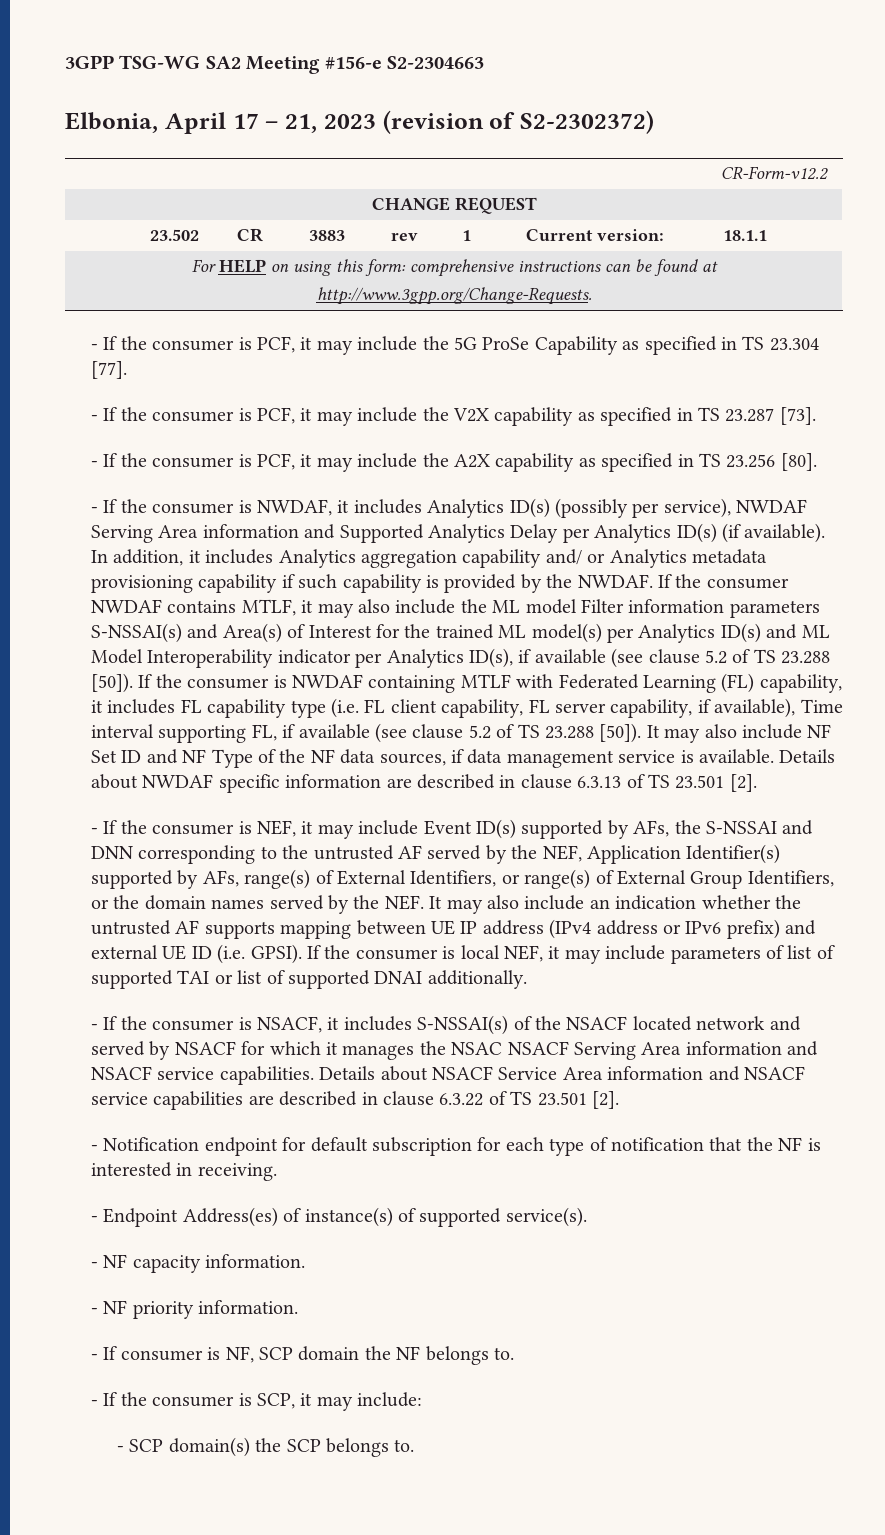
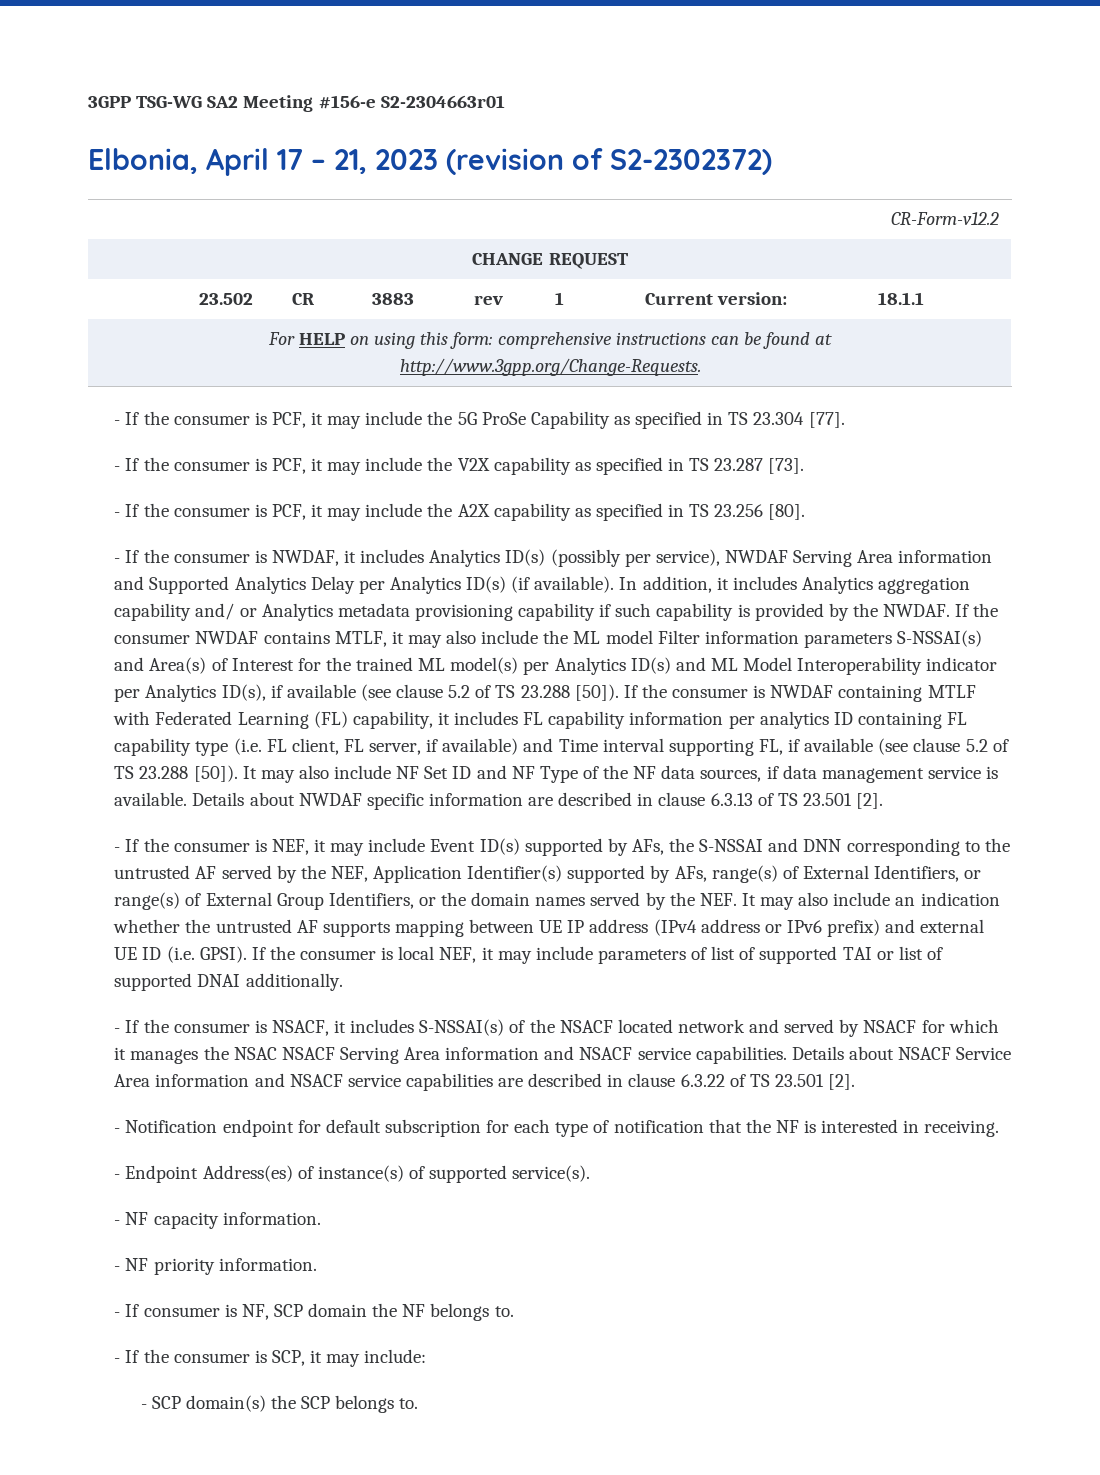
[387,56,484,69] S2-2304663 -> [380,95,505,108] S2-2304663r01
[290,698,796,718] type (i.e. FL client capability, FL server capability, if available), -> [629,711,968,729] [114,738,554,756] information per analytics ID containing FL capability type (i.e. FL client, FL server, if available) and

